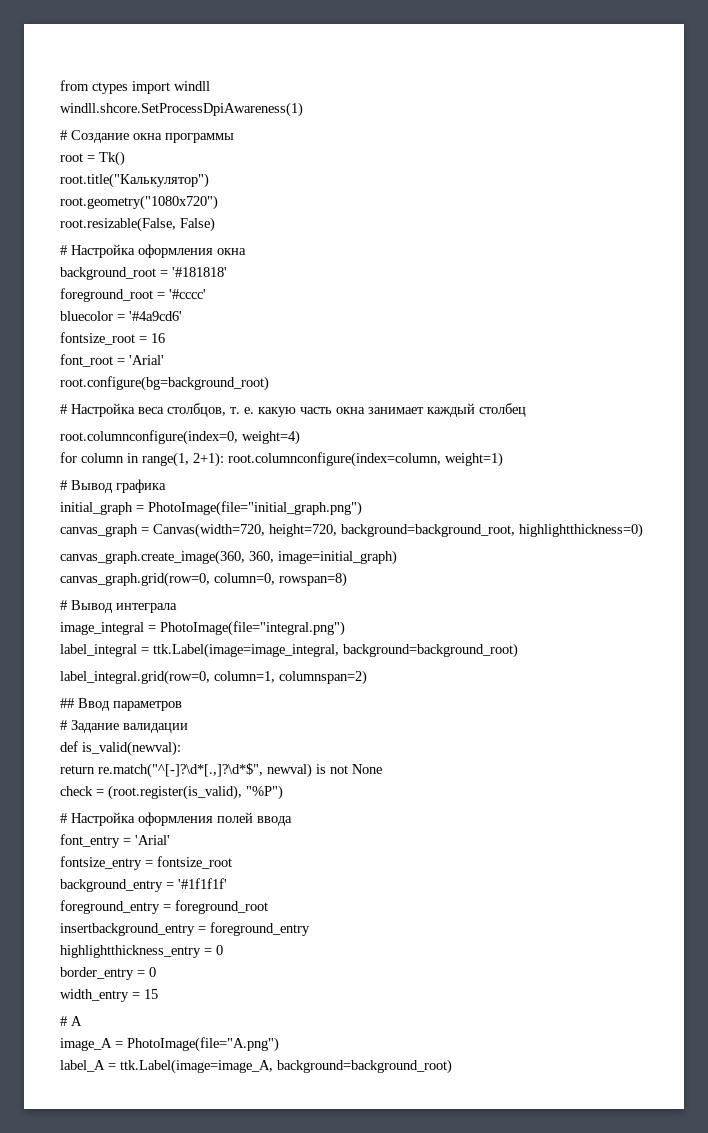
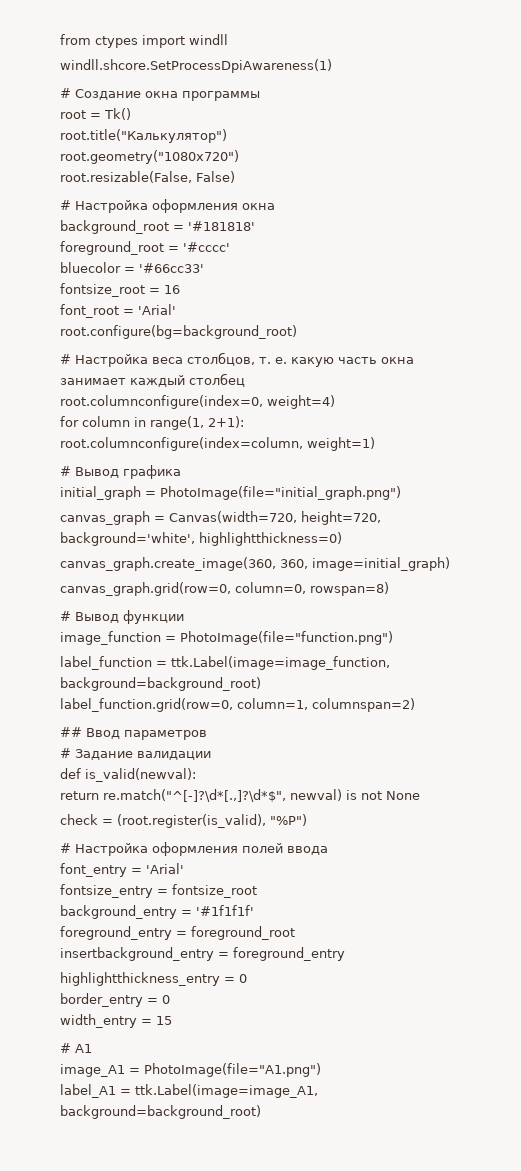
[129,311,182,321] '#4a9cd6' -> [139,263,204,273] '#66cc33'
[341,524,515,537] background=background_root, -> [60,532,195,546] background='white',
[116,603,177,613] [60,621,345,636] [60,643,339,658] интеграла // image_integral = PhotoImage(file="integral.png") // label_integral = ttk.Label(image=image_integral, -> [123,610,184,624] [60,631,393,645] [60,656,390,670] функции // image_function = PhotoImage(file="function.png") // label_function = ttk.Label(image=image_function,
[60,670,210,685] label_integral.grid(row=0, -> [60,698,233,712] label_function.grid(row=0,
[71,1016,82,1026] [60,1037,279,1052] [60,1059,273,1074] A // image_A = PhotoImage(file="A.png") // label_A = ttk.Label(image=image_A, -> [75,1044,92,1053] [60,1063,321,1077] [60,1084,318,1098] A1 // image_A1 = PhotoImage(file="A1.png") // label_A1 = ttk.Label(image=image_A1,

